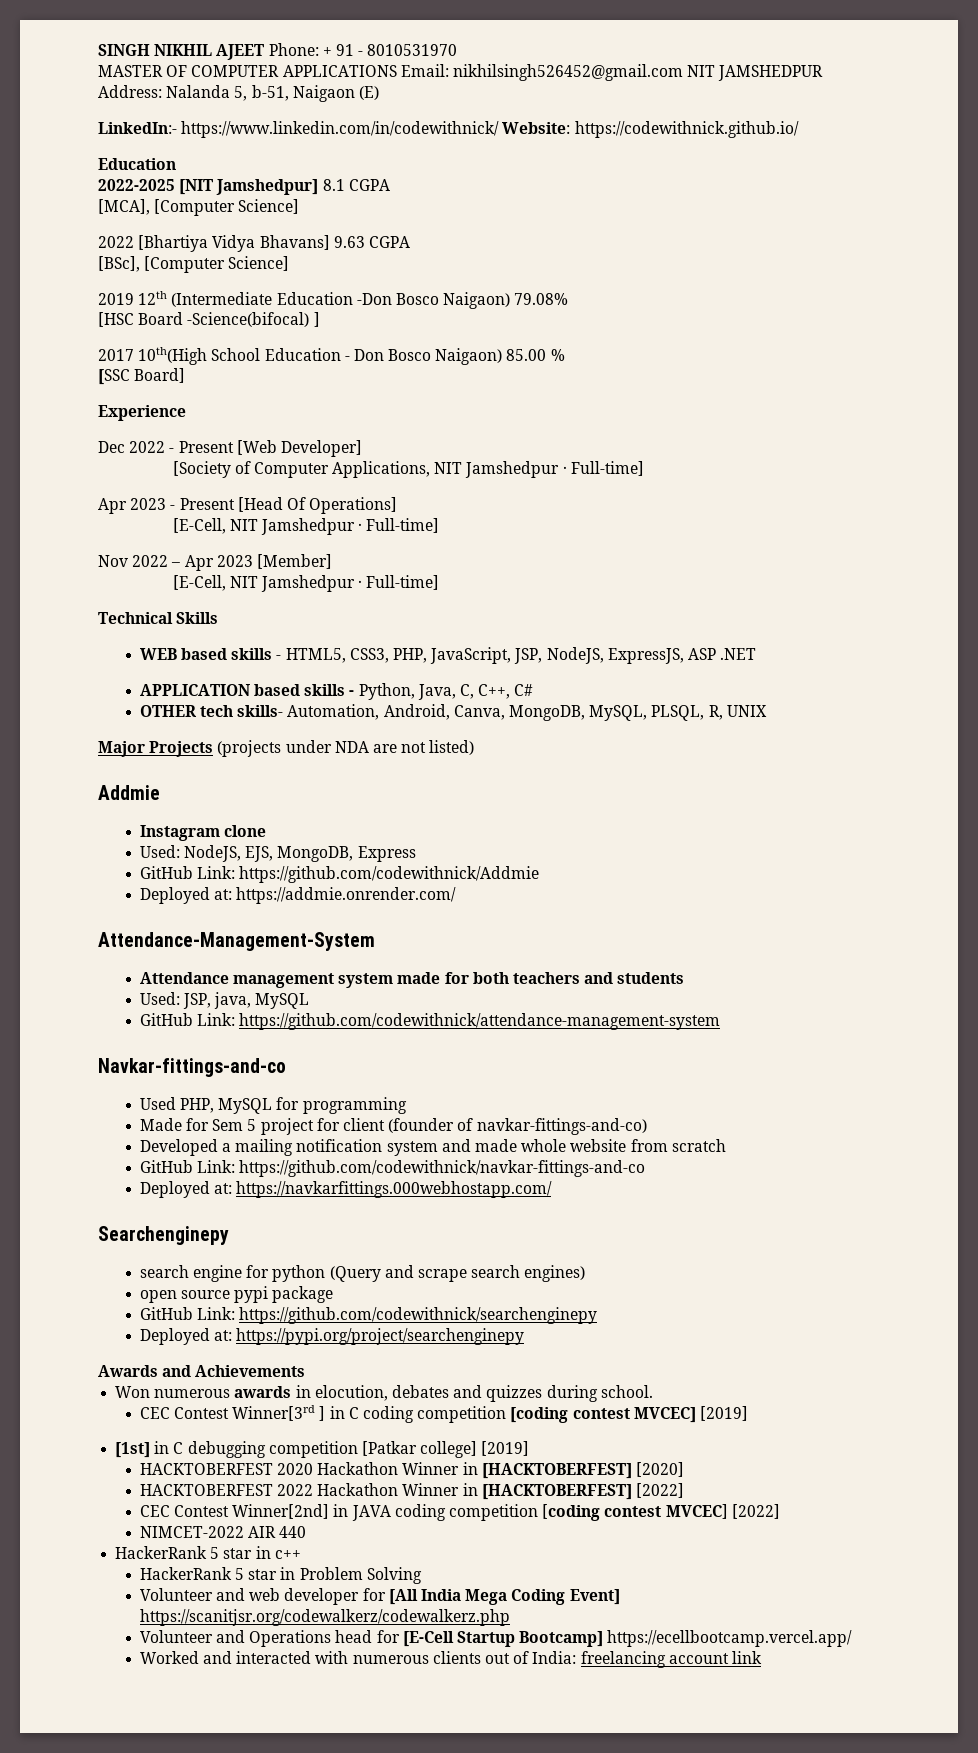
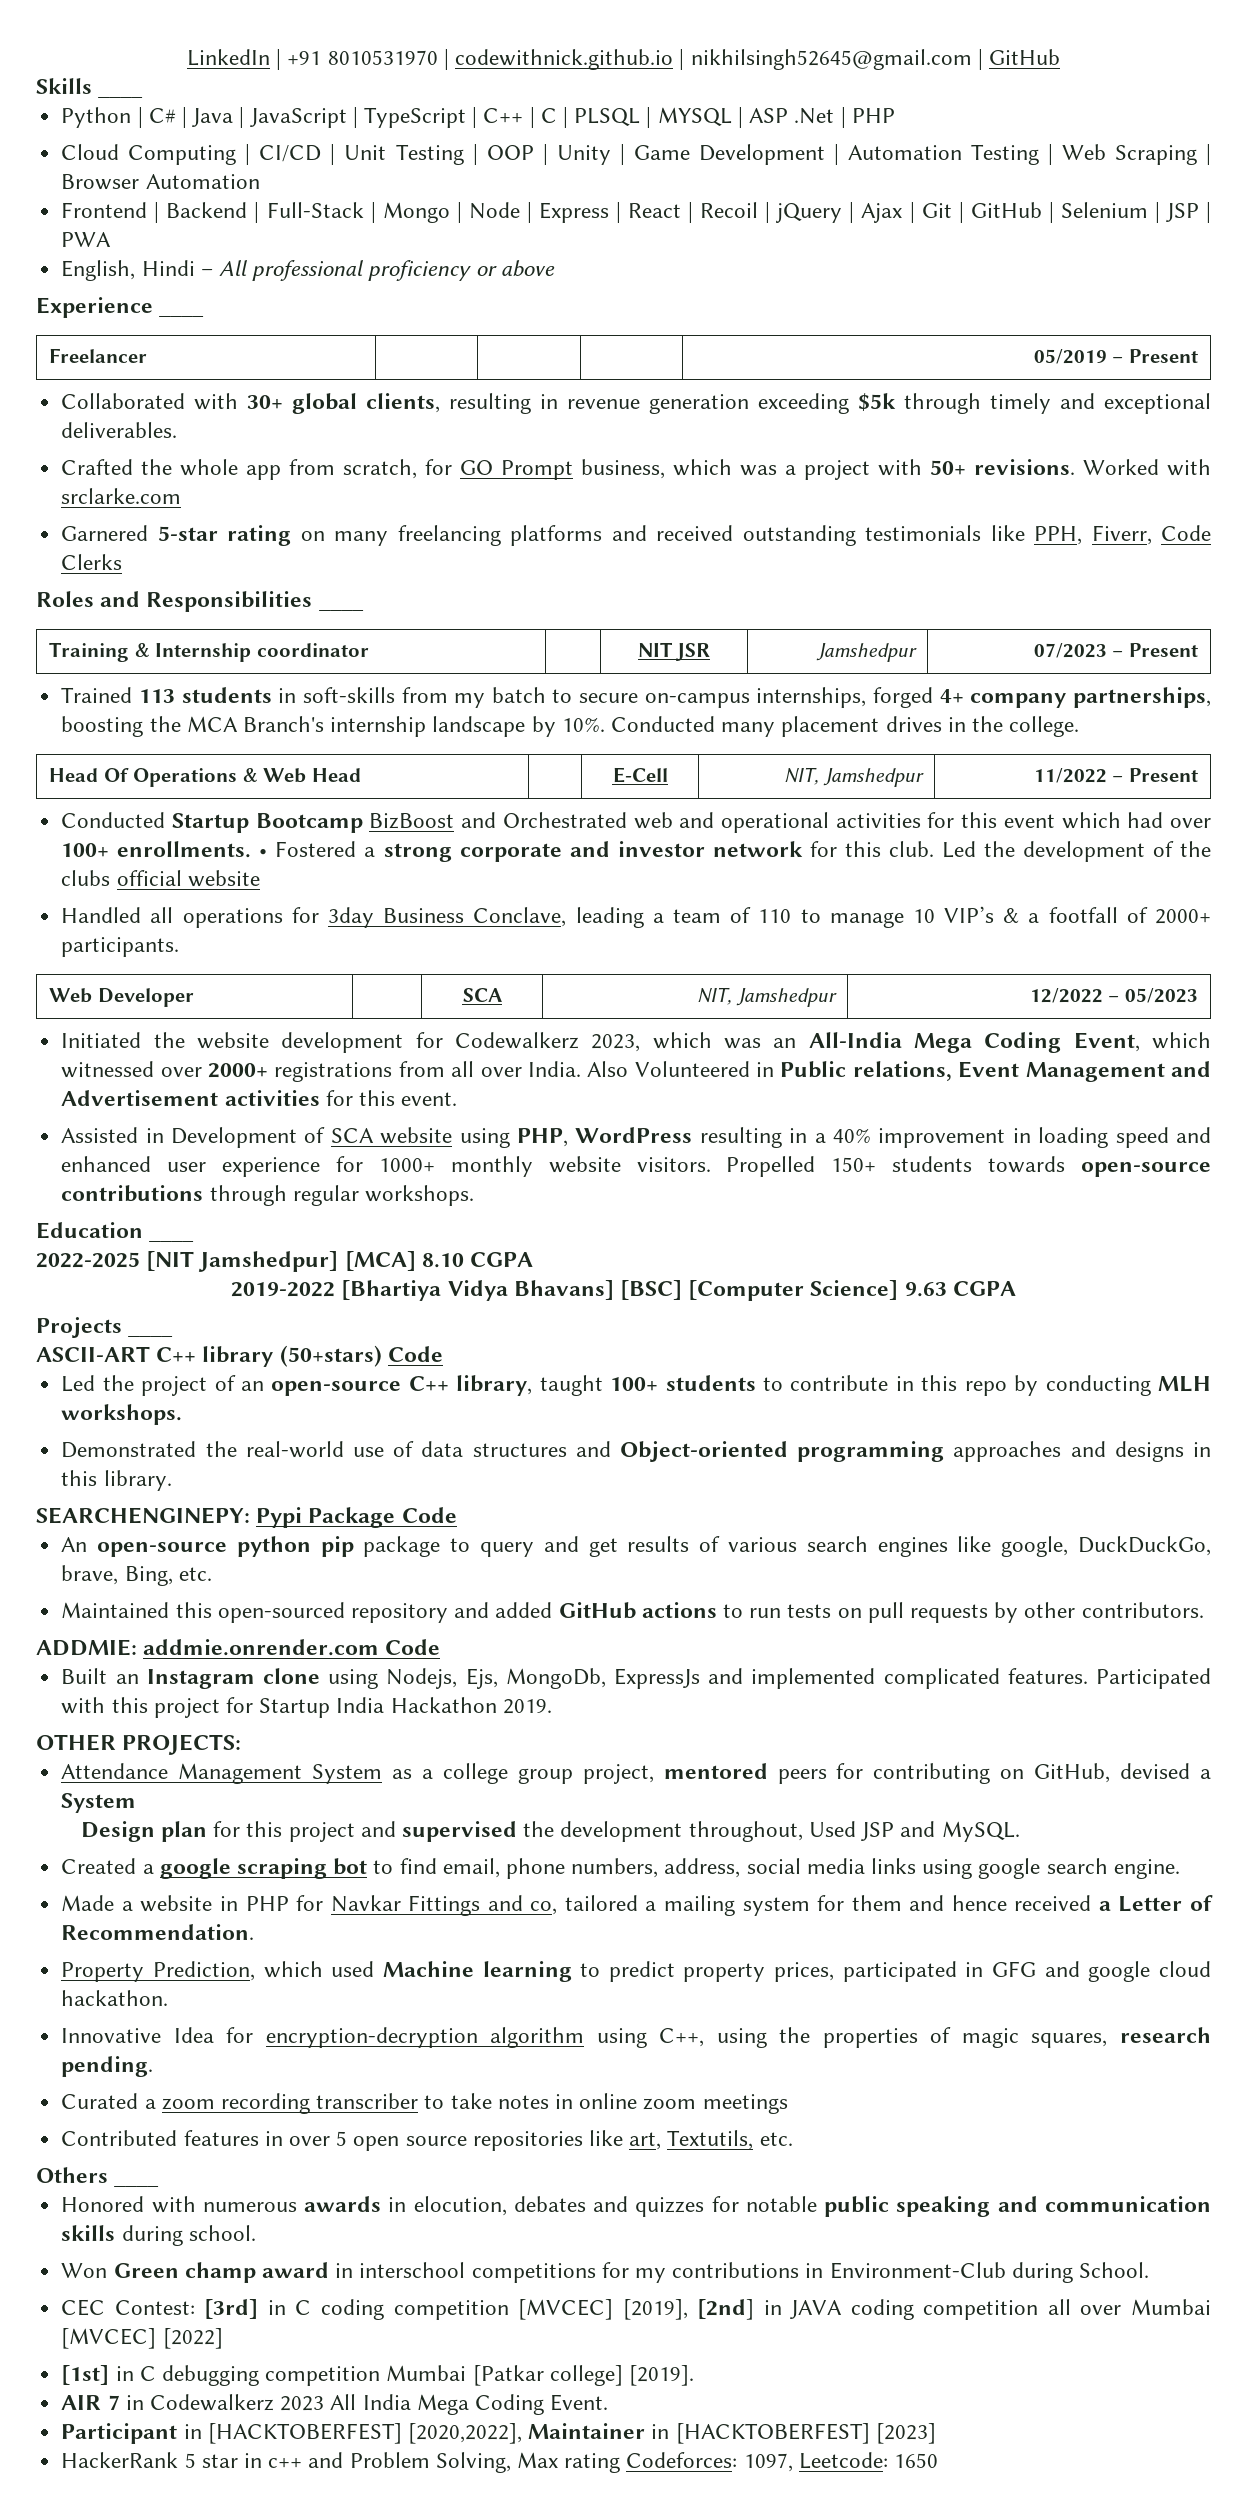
[98,43,458,60] [98,64,824,81] [98,85,379,102] [98,121,799,138] [98,158,176,170] SINGH NIKHIL AJEET Phone: + 91 - 8010531970 // MASTER OF COMPUTER APPLICATIONS Email: nikhilsingh526452@gmail.com NIT JAMSHEDPUR Address: Nalanda 5, b-51, Naigaon (E) // LinkedIn:- https://www.linkedin.com/in/codewithnick/ Website: https://codewithnick.github.io/ // Education -> [187,49,1060,70] [36,78,92,94] [98,94,144,98] [61,107,895,128] [61,144,1211,165] [61,174,260,190] [61,202,1211,223] [61,232,112,247] [61,260,555,281] [36,297,205,318] [49,348,148,363] [1033,349,1198,364] [61,393,1211,414] [61,422,178,438] [61,459,1212,480] [61,488,182,504] [61,525,1211,546] [61,554,123,570] [36,591,364,612] [49,642,369,662] [637,642,711,661] [815,643,917,662] [1033,643,1198,658] [61,687,1211,708] [61,716,1080,737] [49,768,361,787] [612,767,668,783] [784,767,924,787] [1033,768,1198,783] [61,812,1212,833] [61,841,1211,862] [61,870,260,887] [61,906,1211,928] [61,937,180,957] [49,988,194,1007] [462,988,502,1002] [697,987,837,1007] [1029,988,1198,1003] [61,1032,1211,1053] [61,1061,1211,1082] [61,1090,458,1106] [61,1127,1211,1148] [61,1156,1211,1177] [61,1185,474,1206] [36,1222,195,1242] LinkedIn | +91 8010531970 | codewithnick.github.io | nikhilsingh52645@gmail.com | GitHub // Skills ____ // Python | C# | Java | JavaScript | TypeScript | C++ | C | PLSQL | MYSQL | ASP .Net | PHP // Cloud Computing | CI/CD | Unit Testing | OOP | Unity | Game Development | Automation Testing | Web Scraping | Browser Automation // Frontend | Backend | Full-Stack | Mongo | Node | Express | React | Recoil | jQuery | Ajax | Git | GitHub | Selenium | JSP | PWA // English, Hindi – All professional proficiency or above // Experience ____ // Freelancer | | | | 05/2019 – Present // Collaborated with 30+ global clients, resulting in revenue generation exceeding $5k through timely and exceptional deliverables. // Crafted the whole app from scratch, for GO Prompt business, which was a project with 50+ revisions. Worked with srclarke.com // Garnered 5-star rating on many freelancing platforms and received outstanding testimonials like PPH, Fiverr, Code Clerks // Roles and Responsibilities ____ // Training & Internship coordinator | | NIT JSR | Jamshedpur | 07/2023 – Present // Trained 113 students in soft-skills from my batch to secure on-campus internships, forged 4+ company partnerships, boosting the MCA Branch's internship landscape by 10%. Conducted many placement drives in the college. // Head Of Operations & Web Head | | E-Cell | NIT, Jamshedpur | 11/2022 – Present // Conducted Startup Bootcamp BizBoost and Orchestrated web and operational activities for this event which had over 100+ enrollments. • Fostered a strong corporate and investor network for this club. Led the development of the clubs official website // Handled all operations for 3day Business Conclave, leading a team of 110 to manage 10 VIP’s & a footfall of 2000+ participants. // Web Developer | | SCA | NIT, Jamshedpur | 12/2022 – 05/2023 // Initiated the website development for Codewalkerz 2023, which was an All-India Mega Coding Event, which witnessed over 2000+ registrations from all over India. Also Volunteered in Public relations, Event Management and Advertisement activities for this event. // Assisted in Development of SCA website using PHP, WordPress resulting in a 40% improvement in loading speed and enhanced user experience for 1000+ monthly website visitors. Propelled 150+ students towards open-source contributions through regular workshops. // Education ____
[322,179,390,191] [98,199,300,216] [98,235,410,252] [98,256,290,273] [98,291,569,309] [98,312,320,327] [98,347,565,365] [98,368,186,385] [98,405,186,421] [98,440,362,457] [172,461,644,478] [98,497,398,514] [172,518,440,535] [98,554,332,571] [172,575,440,592] [98,612,219,624] [139,647,757,664] [139,683,534,700] [139,704,767,721] [98,740,475,757] [98,785,160,800] [139,825,267,841] [139,845,416,862] [139,866,540,883] [139,887,457,904] [98,932,375,951] [139,972,685,988] [139,992,310,1009] [139,1013,721,1030] [98,1058,286,1077] [139,1097,407,1114] [139,1118,647,1135] [139,1139,726,1156] [139,1160,646,1177] [139,1181,553,1198] [98,1226,229,1245] [139,1265,586,1282] [139,1286,334,1303] [139,1307,598,1324] [139,1328,525,1345] [98,1365,306,1377] [115,1386,151,1398] 8.1 CGPA // [MCA], [Computer Science] // 2022 [Bhartiya Vidya Bhavans] 9.63 CGPA // [BSc], [Computer Science] // 2019 12th (Intermediate Education -Don Bosco Naigaon) 79.08% // [HSC Board -Science(bifocal) ] // 2017 10th(High School Education - Don Bosco Naigaon) 85.00 % // [SSC Board] // Experience // Dec 2022 - Present [Web Developer] // [Society of Computer Applications, NIT Jamshedpur · Full-time] // Apr 2023 - Present [Head Of Operations] // [E-Cell, NIT Jamshedpur · Full-time] // Nov 2022 – Apr 2023 [Member] // [E-Cell, NIT Jamshedpur · Full-time] // Technical Skills // WEB based skills - HTML5, CSS3, PHP, JavaScript, JSP, NodeJS, ExpressJS, ASP .NET // APPLICATION based skills - Python, Java, C, C++, C# // OTHER tech skills- Automation, Android, Canva, MongoDB, MySQL, PLSQL, R, UNIX // Major Projects (projects under NDA are not listed) // Addmie // Instagram clone // Used: NodeJS, EJS, MongoDB, Express // GitHub Link: https://github.com/codewithnick/Addmie // Deployed at: https://addmie.onrender.com/ // Attendance-Management-System // Attendance management system made for both teachers and students // Used: JSP, java, MySQL // GitHub Link: https://github.com/codewithnick/attendance-management-system // Navkar-fittings-and-co // Used PHP, MySQL for programming // Made for Sem 5 project for client (founder of navkar-fittings-and-co) // Developed a mailing notification system and made whole website from scratch // GitHub Link: https://github.com/codewithnick/navkar-fittings-and-co // Deployed at: https://navkarfittings.000webhostapp.com/ // Searchenginepy // search engine for python (Query and scrape search engines) // open source pypi package // GitHub Link: https://github.com/codewithnick/searchenginepy // Deployed at: https://pypi.org/project/searchenginepy // Awards and Achievements // Won -> [344,1251,534,1271] [231,1280,1016,1301] [36,1317,174,1338] [36,1345,443,1367] [61,1375,1212,1396] [61,1404,183,1425] [61,1441,1211,1462] [61,1470,172,1491] [36,1507,457,1528] [61,1536,1212,1557] [61,1565,212,1586] [61,1602,1204,1623] [36,1639,441,1656] [61,1668,1212,1689] [61,1697,552,1718] [36,1734,242,1755] [61,1763,1211,1784] [61,1793,137,1813] [80,1821,1020,1842] [61,1858,1180,1879] [61,1895,1213,1916] [61,1924,255,1940] [61,1961,1211,1982] [61,1990,169,2006] [61,2027,1211,2048] [61,2056,154,2077] [61,2093,788,2114] [61,2130,793,2151] [36,2167,108,2183] [114,2183,160,2187] [61,2196,196,2213] [MCA] 8.10 CGPA // 2019-2022 [Bhartiya Vidya Bhavans] [BSC] [Computer Science] 9.63 CGPA // Projects ____ // ASCII-ART C++ library (50+stars) Code // Led the project of an open-source C++ library, taught 100+ students to contribute in this repo by conducting MLH workshops. // Demonstrated the real-world use of data structures and Object-oriented programming approaches and designs in this library. // SEARCHENGINEPY: Pypi Package Code // An open-source python pip package to query and get results of various search engines like google, DuckDuckGo, brave, Bing, etc. // Maintained this open-sourced repository and added GitHub actions to run tests on pull requests by other contributors. // ADDMIE: addmie.onrender.com Code // Built an Instagram clone using Nodejs, Ejs, MongoDb, ExpressJs and implemented complicated features. Participated with this project for Startup India Hackathon 2019. // OTHER PROJECTS: // Attendance Management System as a college group project, mentored peers for contributing on GitHub, devised a System // Design plan for this project and supervised the development throughout, Used JSP and MySQL. // Created a google scraping bot to find email, phone numbers, address, social media links using google search engine. // Made a website in PHP for Navkar Fittings and co, tailored a mailing system for them and hence received a Letter of Recommendation. // Property Prediction, which used Machine learning to predict property prices, participated in GFG and google cloud hackathon. // Innovative Idea for encryption-decryption algorithm using C++, using the properties of magic squares, research pending. // Curated a zoom recording transcriber to take notes in online zoom meetings // Contributed features in over 5 open source repositories like art, Textutils, etc. // Others ____ // Honored with
[546,1385,653,1402] [139,1405,748,1423] during school. // CEC Contest Winner[3rd ] in C coding competition [coding contest MVCEC] [2019] -> [711,2196,1212,2217] [61,2225,256,2246] [61,2262,1150,2283] [61,2299,1212,2320] [61,2328,223,2349] for notable public speaking and communication skills during school. // Won Green champ award in interschool competitions for my contributions in Environment-Club during School. // CEC Contest: [3rd] in C coding competition [MVCEC] [2019], [2nd] in JAVA coding competition all over Mumbai [MVCEC] [2022]
(358, 1449) none -> [386,2365,467,2381] Mumbai
[481,1441,530,1456] [139,1462,685,1479] [139,1483,685,1500] [139,1504,780,1521] [139,1526,307,1538] [2019] // HACKTOBERFEST 2020 Hackathon Winner in [HACKTOBERFEST] [2020] // HACKTOBERFEST 2022 Hackathon Winner in [HACKTOBERFEST] [2022] // CEC Contest Winner[2nd] in JAVA coding competition [coding contest MVCEC] [2022] // NIMCET-2022 AIR 440 -> [628,2365,694,2386] [61,2394,609,2415] [61,2423,936,2444] [2019]. // AIR 7 in Codewalkerz 2023 All India Mega Coding Event. // Participant in [HACKTOBERFEST] [2020,2022], Maintainer in [HACKTOBERFEST] [2023]
[139,1567,422,1584] [139,1588,620,1605] [139,1609,510,1626] [139,1630,853,1647] [139,1651,762,1668] // HackerRank 5 star in Problem Solving // Volunteer and web developer for [All India Mega Coding Event] https://scanitjsr.org/codewalkerz/codewalkerz.php // Volunteer and Operations head for [E-Cell Startup Bootcamp] https://ecellbootcamp.vercel.app/ // Worked and interacted with numerous clients out of India: freelancing account link -> [308,2452,939,2473] and Problem Solving, Max rating Codeforces: 1097, Leetcode: 1650

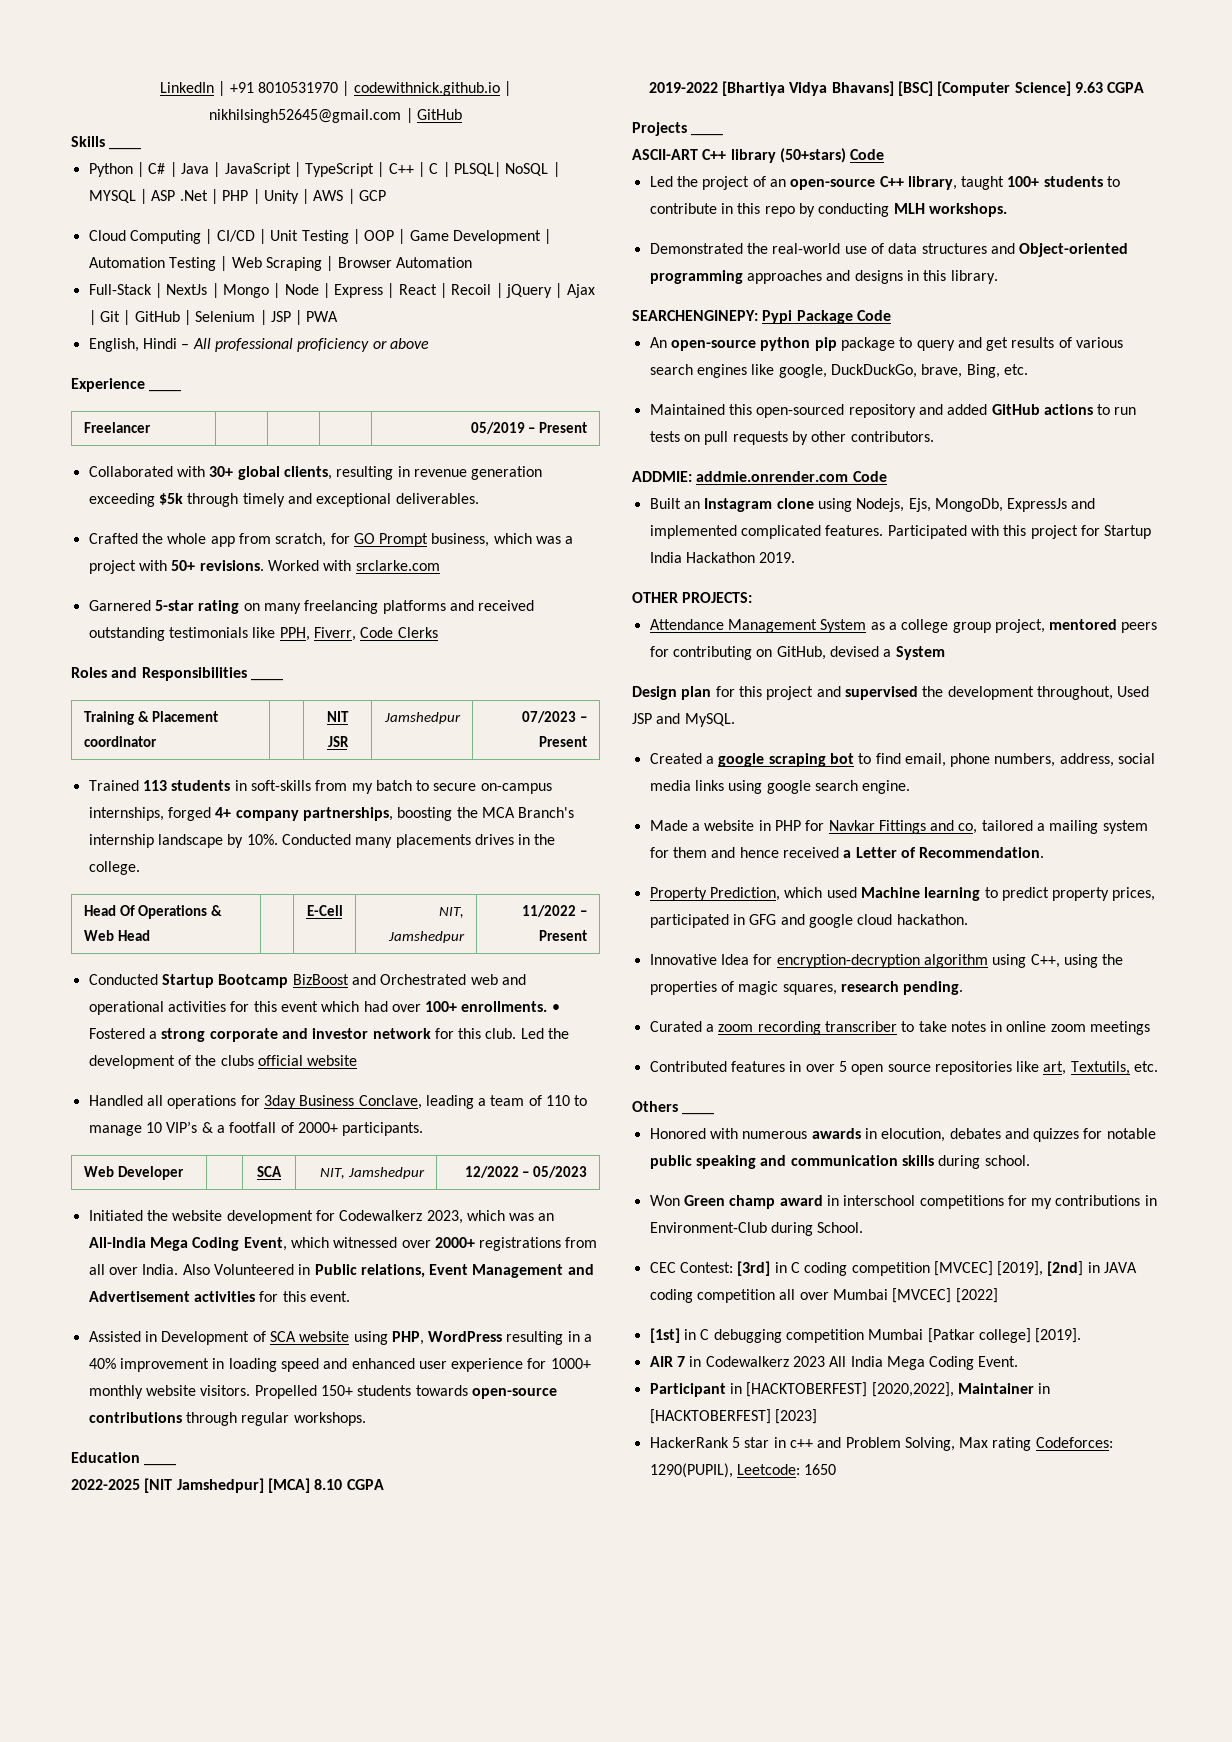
[574,108,641,126] PLSQL -> [454,162,549,177] PLSQL| NoSQL
(895, 115) none -> [252,189,387,204] | Unity | AWS | GCP
[556,144,625,165] Unity | -> (406, 236) none
[61,202,364,223] Frontend | Backend | Full-Stack -> [88,283,208,298] Full-Stack | NextJs
[155,643,252,662] Internship -> [152,711,219,722] Placement
[781,716,880,737] placement -> [395,834,471,848] placements
[743,2453,793,2472] 1097, -> [649,1463,733,1478] 1290(PUPIL),

